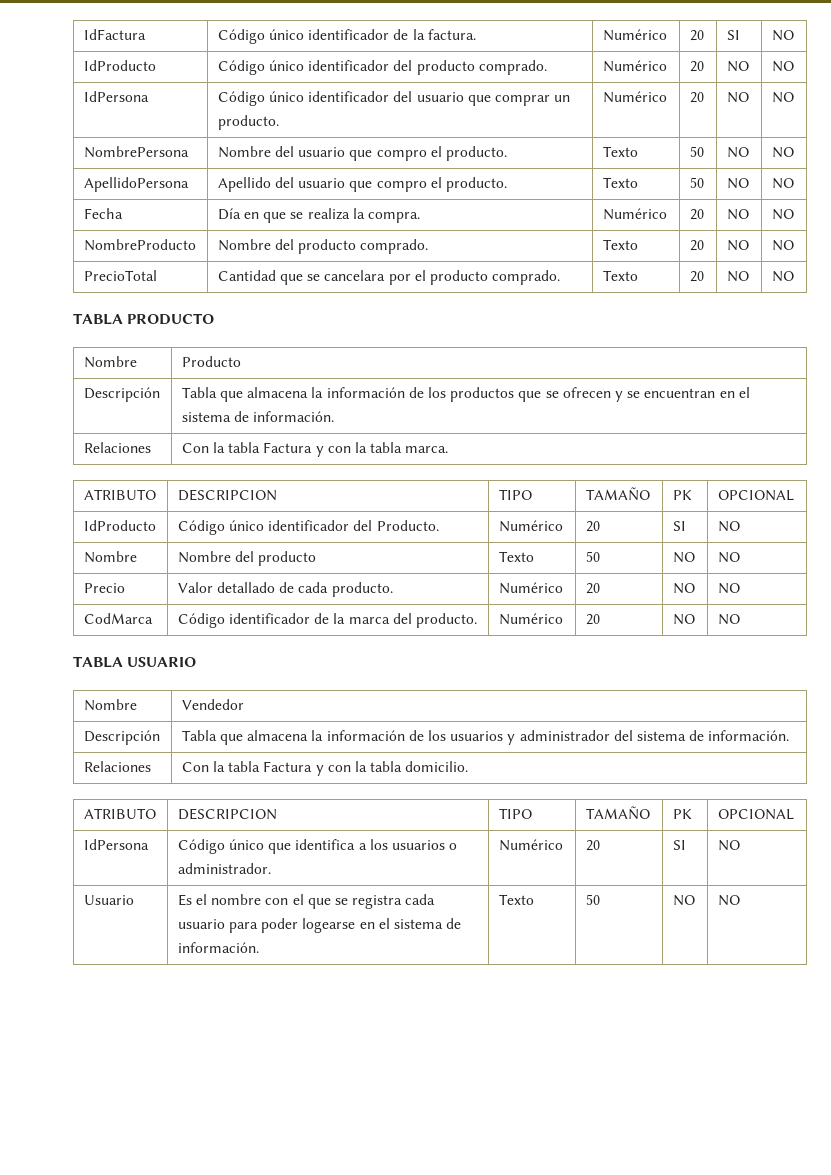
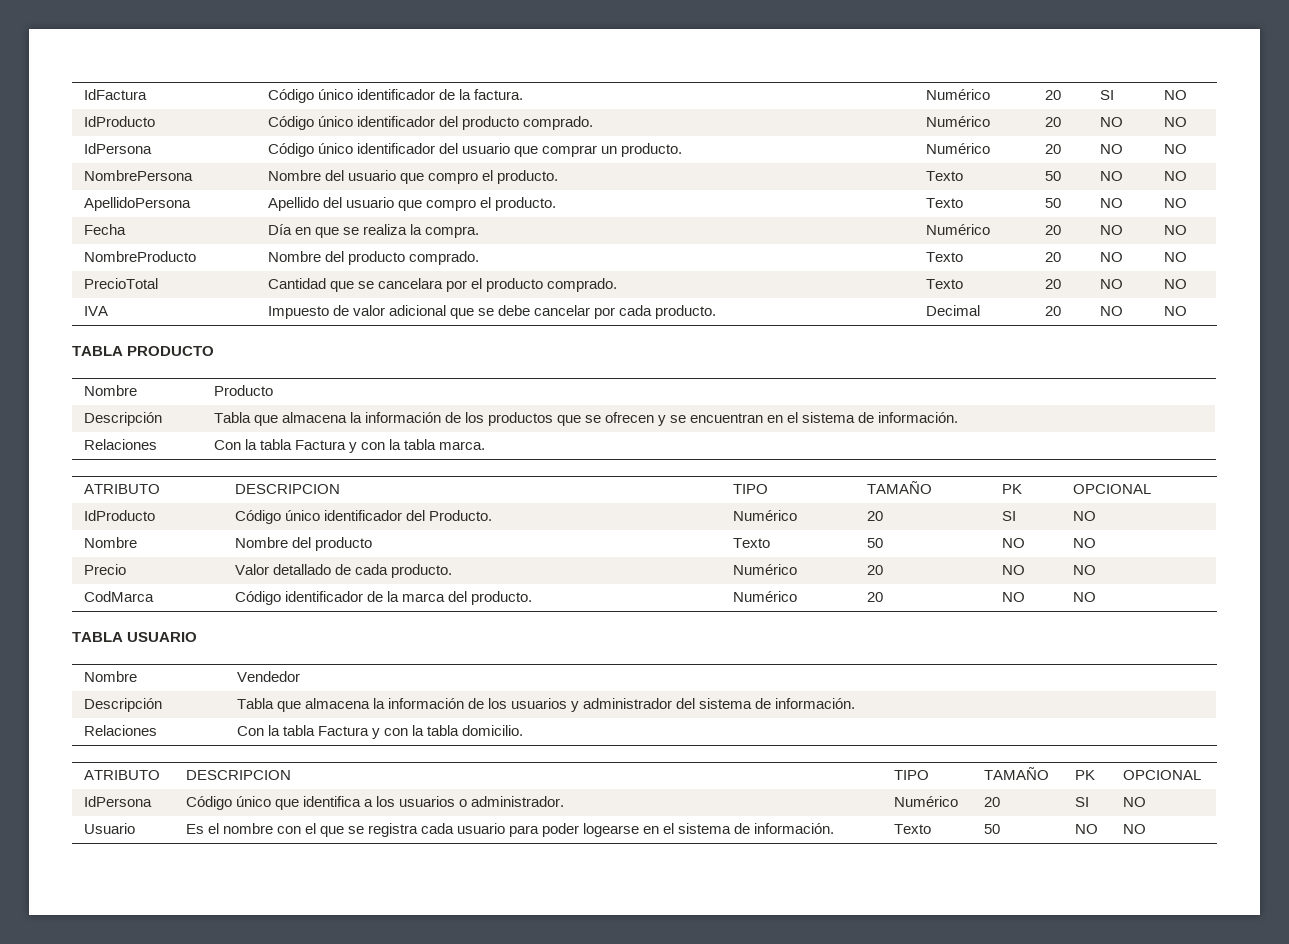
(794, 276) none -> [83,306,108,316] [267,305,717,319] [925,305,980,316] [1044,306,1061,316] [1099,306,1123,316] [1163,306,1187,316] // IVA | Impuesto de valor adicional que se debe cancelar por cada producto. | Decimal | 20 | NO | NO

